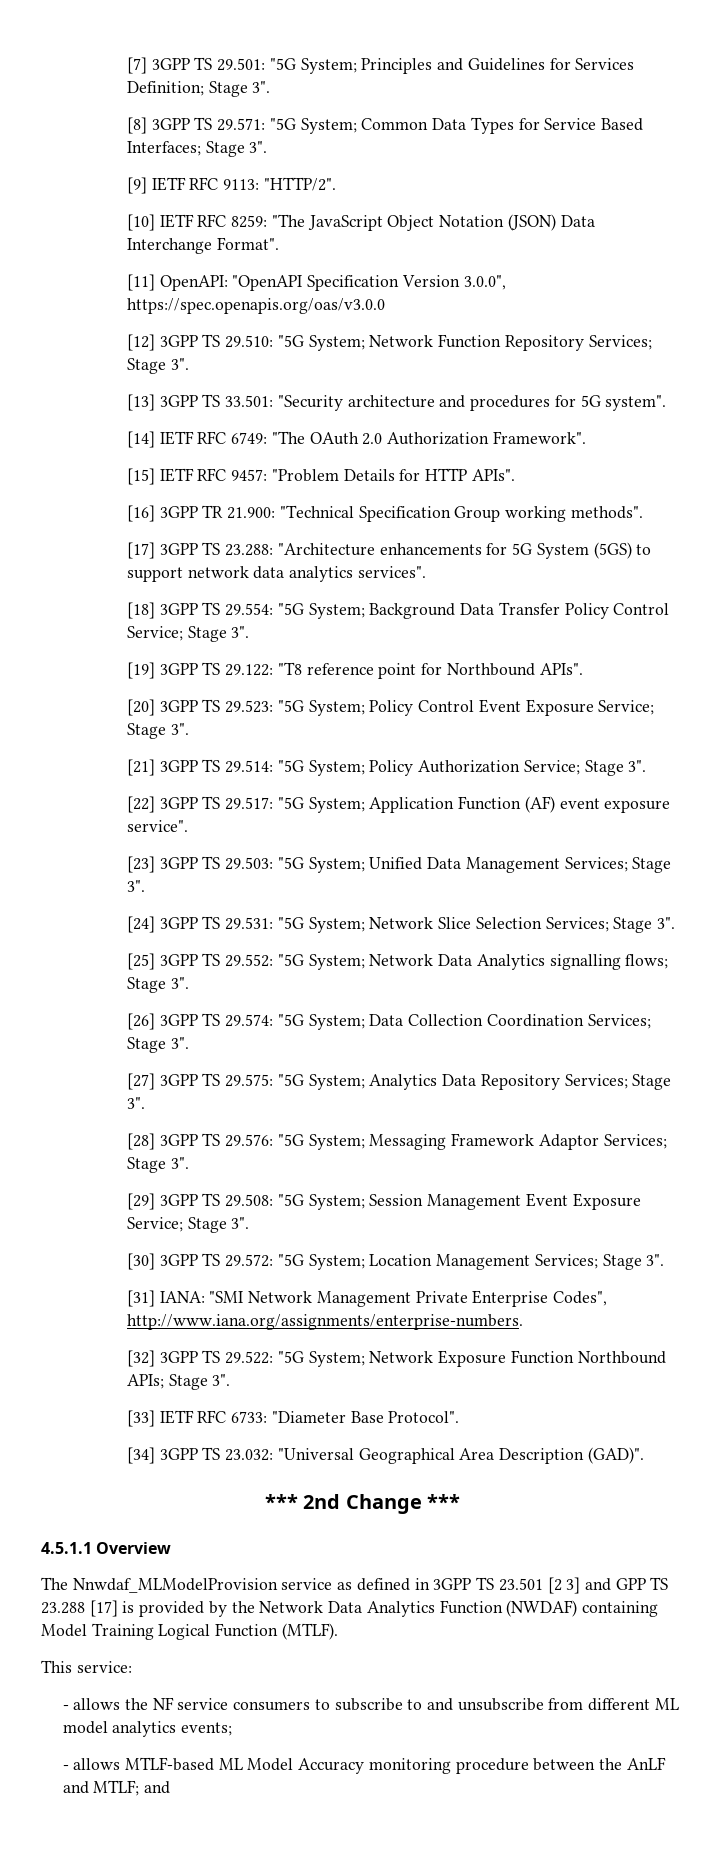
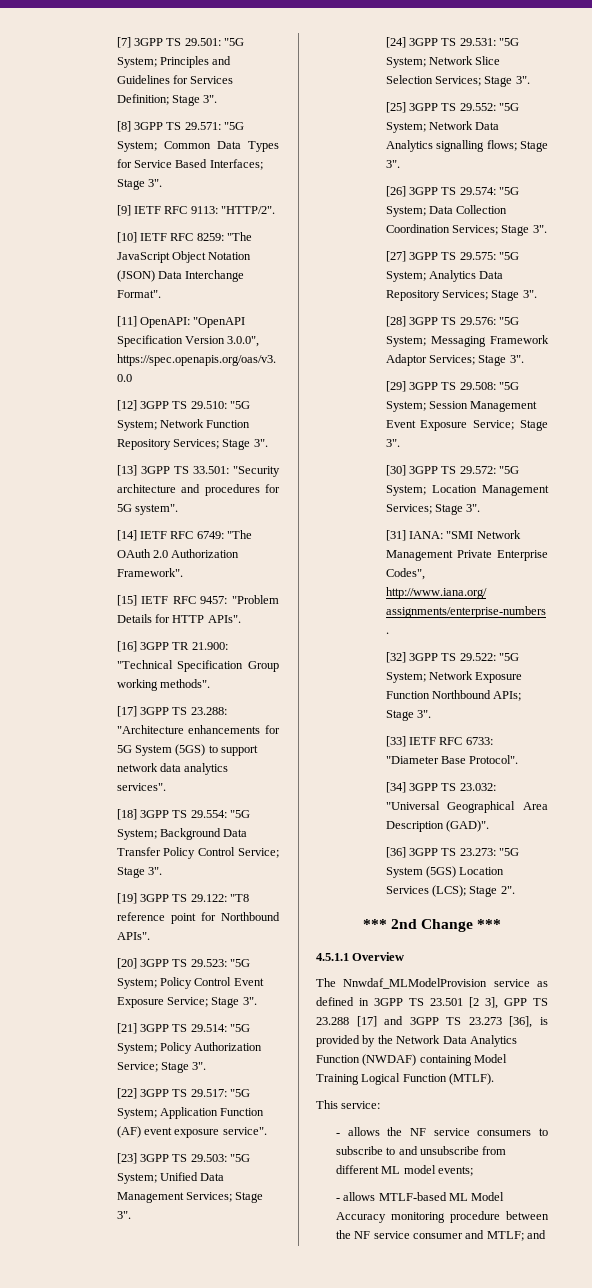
(644, 1455) none -> [385,847,520,858] [385,866,505,878] [385,885,515,897] // [36] 3GPP TS 23.273: "5G System (5GS) Location Services (LCS); Stage 2".
[566,1577,611,1594] 3] and -> [485,997,498,1009] 3],
(118, 1608) none -> [384,1016,533,1028] and 3GPP TS 23.273 [36],
[112,1721,177,1737] analytics -> (436, 1169) none
[626,1757,666,1770] AnLF -> [354,1231,464,1239] NF service consumer

